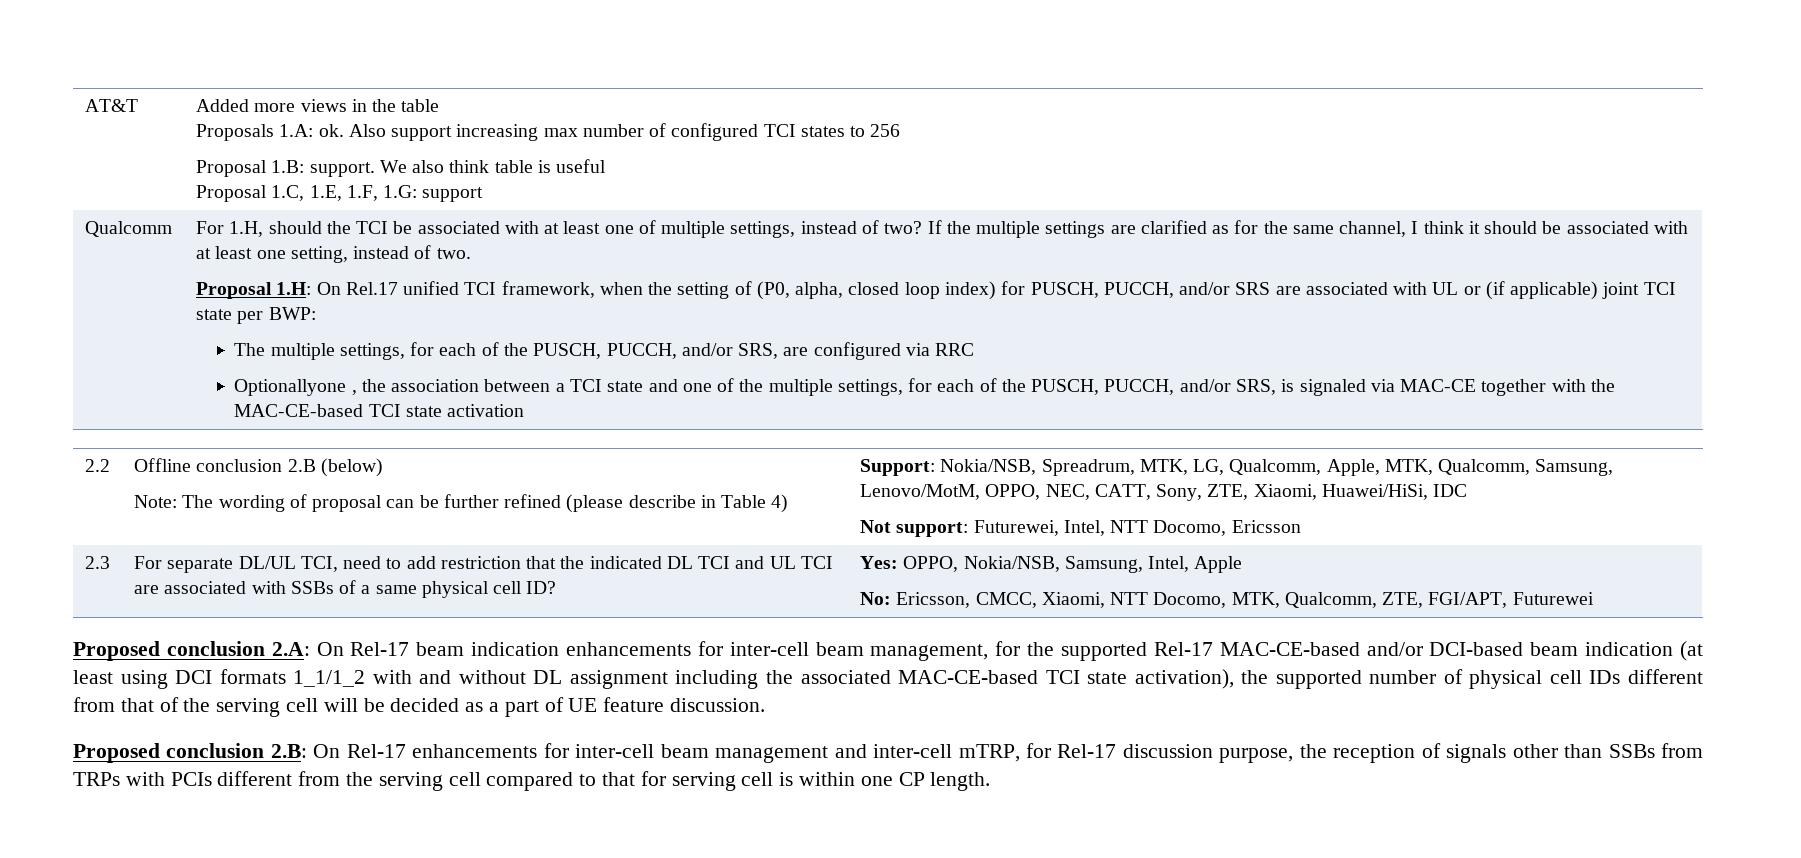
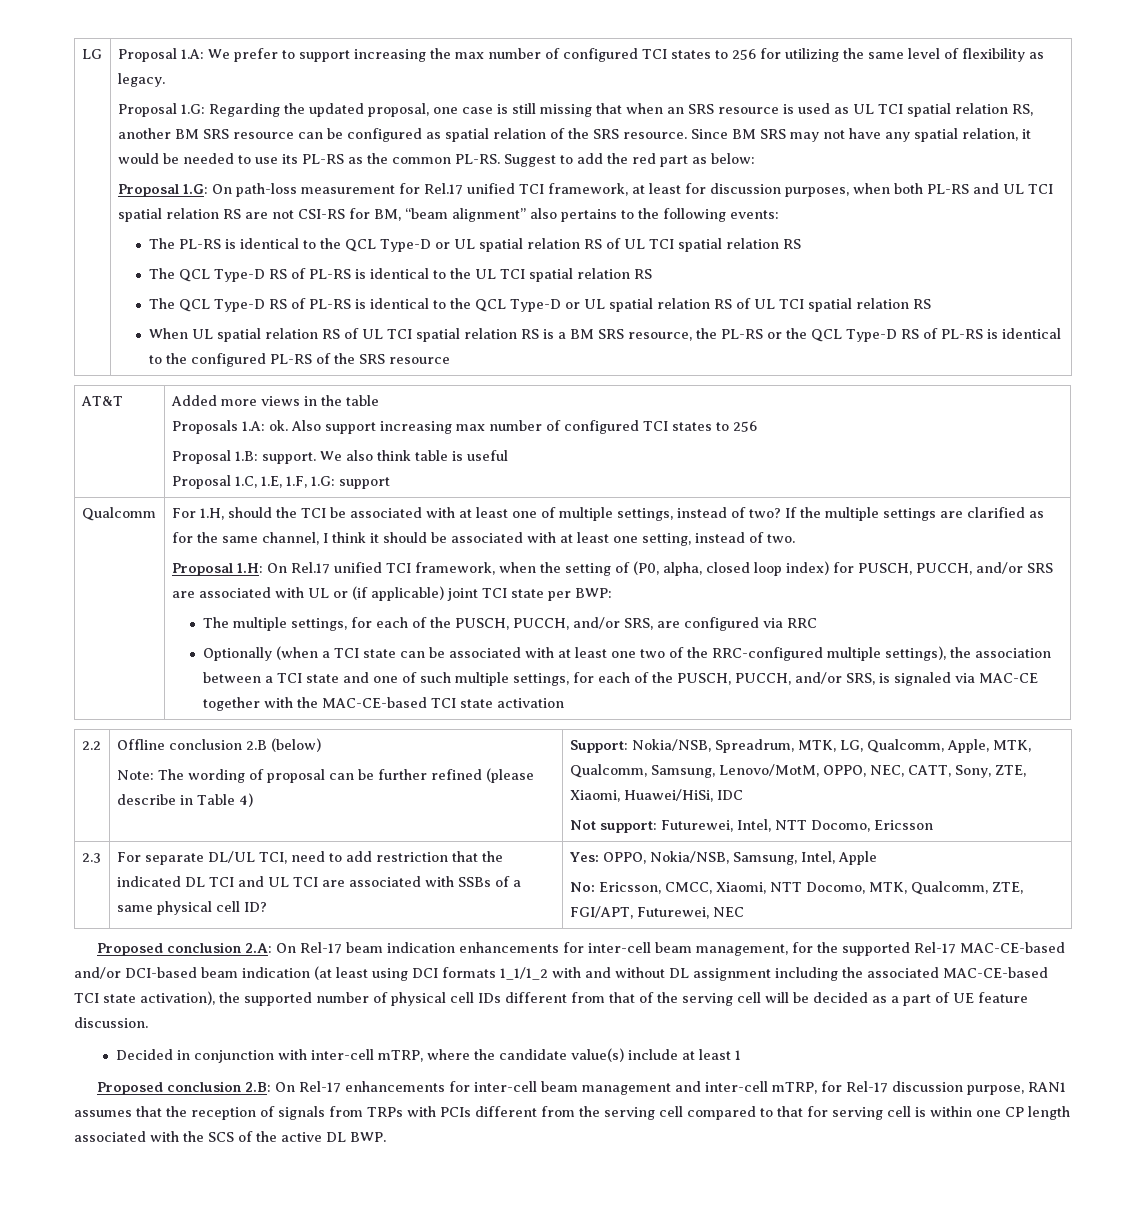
(84, 105) none -> [81,49,102,59] [117,48,1044,62] [117,73,165,87] [117,103,1033,117] [117,128,1031,142] [117,153,755,167] [117,183,1053,197] [117,208,779,222] [149,238,802,252] [149,268,653,282] [149,298,932,312] [149,328,1062,342] [149,353,451,367] LG | Proposal 1.A: We prefer to support increasing the max number of configured TCI states to 256 for utilizing the same level of flexibility as legacy. // Proposal 1.G: Regarding the updated proposal, one case is still missing that when an SRS resource is used as UL TCI spatial relation RS, another BM SRS resource can be configured as spatial relation of the SRS resource. Since BM SRS may not have any spatial relation, it would be needed to use its PL-RS as the common PL-RS. Suggest to add the red part as below: // Proposal 1.G: On path-loss measurement for Rel.17 unified TCI framework, at least for discussion purposes, when both PL-RS and UL TCI spatial relation RS are not CSI-RS for BM, “beam alignment” also pertains to the following events: // The PL-RS is identical to the QCL Type-D or UL spatial relation RS of UL TCI spatial relation RS // The QCL Type-D RS of PL-RS is identical to the UL TCI spatial relation RS // The QCL Type-D RS of PL-RS is identical to the QCL Type-D or UL spatial relation RS of UL TCI spatial relation RS // When UL spatial relation RS of UL TCI spatial relation RS is a BM SRS resource, the PL-RS or the QCL Type-D RS of PL-RS is identical to the configured PL-RS of the SRS resource //
[234,379,357,396] Optionallyone , -> [203,646,947,661] Optionally (when a TCI state can be associated with at least one two of the RRC-configured multiple settings),
[739,379,764,392] the -> [420,672,452,683] such
[1512,592,1594,605] Futurewei -> [636,907,744,919] Futurewei, NEC
(766, 705) none -> [115,1048,741,1063] // Decided in conjunction with inter-cell mTRP, where the candidate value(s) include at least 1
(1294, 755) none -> [1028,1082,1067,1092] [74,1106,162,1117] RAN1 assumes that
[1512,744,1655,758] other than SSBs -> (325, 1113) none
[930,772,991,791] length. -> [1028,1106,1070,1120] [74,1131,386,1142] length associated with the SCS of the active DL BWP.

